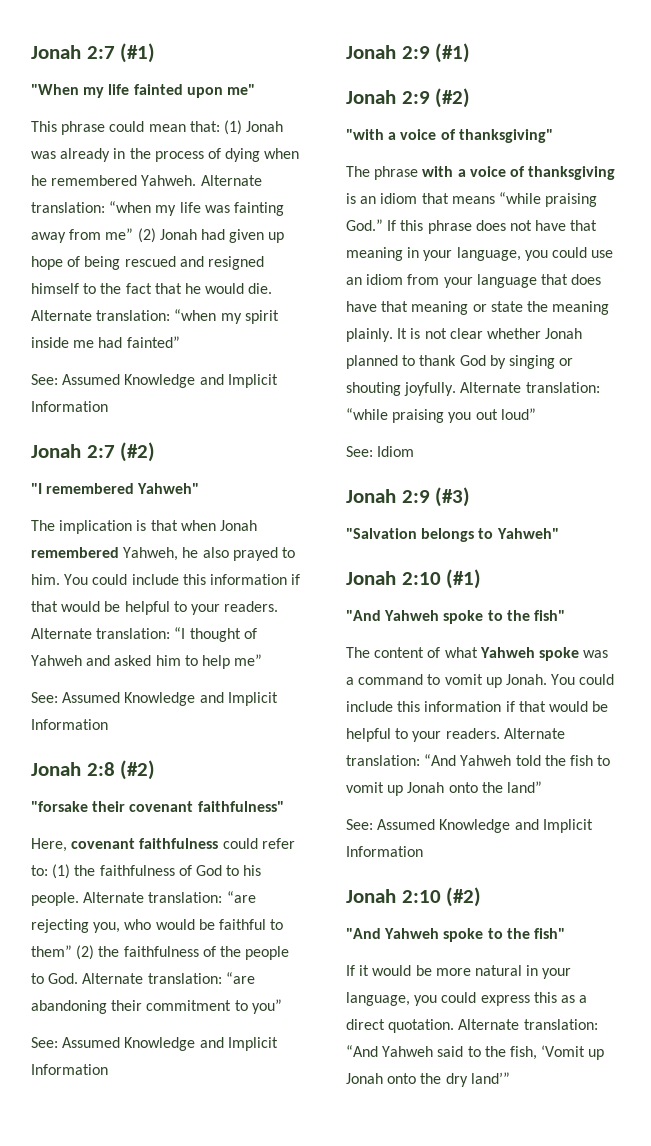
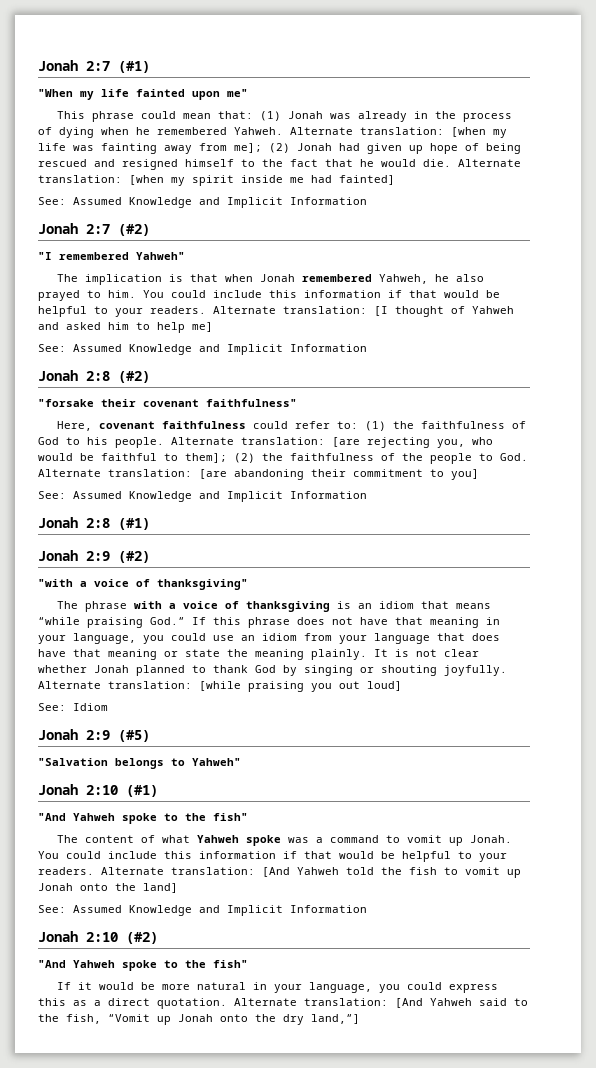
[109,201,152,213] “when -> [451,127,486,137] [when
[105,228,134,240] me” -> [234,143,262,153] me];
[174,309,217,321] “when -> [129,175,164,185] [when
[126,336,180,348] fainted” -> [339,175,395,185] fainted]
[174,627,186,639] “I -> [374,306,388,316] [I
[234,654,263,666] me” -> [192,322,213,332] me]
[226,891,256,903] “are -> [332,437,360,447] [are
[31,945,72,957] them” -> [185,453,227,463] them];
[225,972,255,984] “are -> [199,469,227,479] [are
[251,999,282,1014] [31,1037,278,1051] [31,1064,108,1075] [346,45,430,59] you” // See: Assumed Knowledge and Implicit Information // Jonah 2:9 -> [451,469,479,480] [38,491,367,502] [38,517,110,528] you] // See: Assumed Knowledge and Implicit Information // Jonah 2:8
[346,408,388,420] “while -> [199,681,241,691] [while
[500,408,536,420] loud” -> [367,681,402,691] loud]
[435,487,471,507] (#3) -> [118,730,150,742] (#5)
[424,754,457,766] “And -> [262,867,290,877] [And
[506,781,542,793] land” -> [143,883,178,893] land]
[346,1045,378,1057] “And -> [395,998,423,1008] [And
[541,1045,586,1057] ‘Vomit -> [108,1014,150,1022] “Vomit
[470,1072,510,1084] land’” -> [311,1014,360,1024] land,”]

